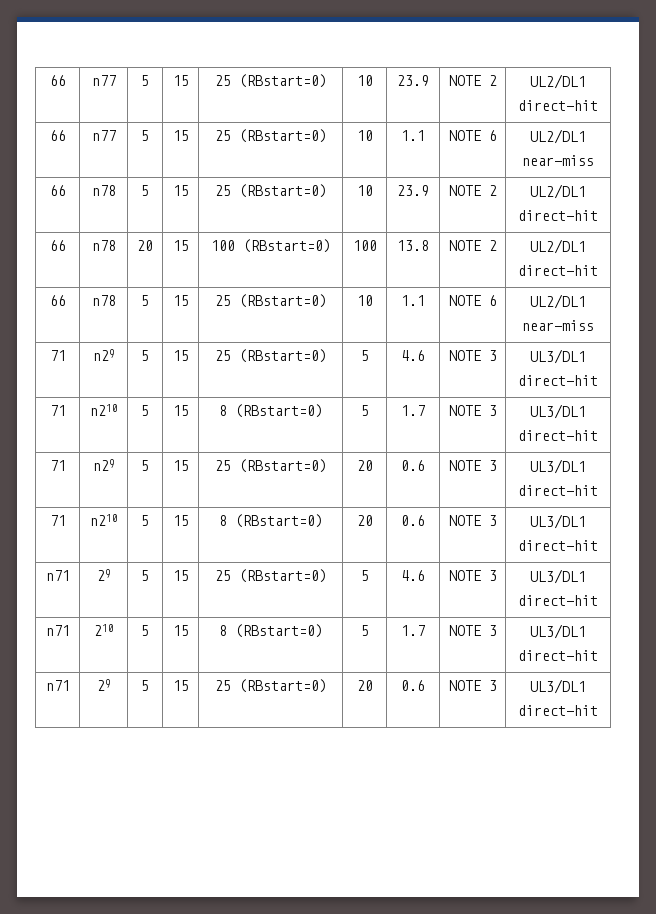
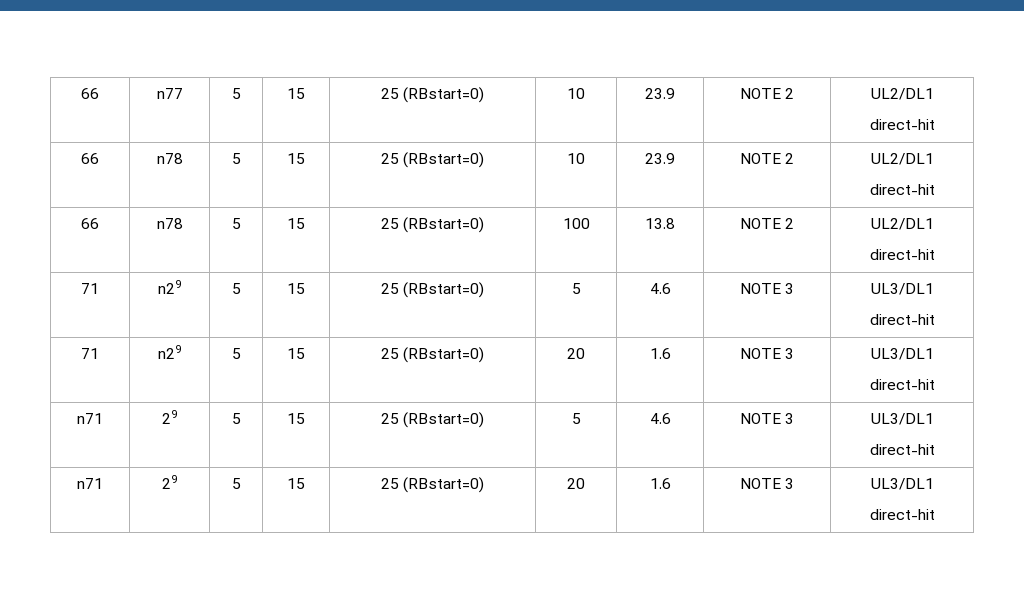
[49,130,66,141] [91,130,116,141] [141,130,149,141] [172,130,189,141] [214,129,327,143] [356,130,373,141] [401,130,425,141] [448,130,497,141] [530,129,586,144] [522,155,594,166] // 66 | n77 | 5 | 15 | 25 (RBstart=0) | 10 | 1.1 | NOTE 6 | UL2/DL1 // near-miss -> (935, 124) none
[137,240,153,251] [172,240,189,251] [210,240,235,251] 20 | 15 | 100 -> [231,218,241,229] [287,218,305,229] [380,218,399,229] 5 | 15 | 25
[49,295,66,306] [91,295,116,306] [141,295,149,306] [172,295,189,306] [214,294,327,308] [356,295,373,306] [401,295,425,306] [448,295,497,306] [530,294,586,309] [522,320,594,331] // 66 | n78 | 5 | 15 | 25 (RBstart=0) | 10 | 1.1 | NOTE 6 | UL2/DL1 // near-miss -> (935, 254) none
[49,405,66,416] [89,404,118,416] [141,405,149,416] [172,405,189,416] [218,404,323,418] [360,405,369,416] [401,405,425,416] [448,405,497,416] [530,404,586,419] [518,430,598,441] // 71 | n210 | 5 | 15 | 8 (RBstart=0) | 5 | 1.7 | NOTE 3 | UL3/DL1 // direct-hit -> (935, 319) none
[401,460,425,471] [448,460,497,471] [530,459,586,474] [518,485,598,496] [49,515,66,526] [89,514,118,526] [141,515,149,526] [172,515,189,526] [218,514,323,528] [356,515,373,526] [401,515,425,526] 0.6 | NOTE 3 | UL3/DL1 // direct-hit // 71 | n210 | 5 | 15 | 8 (RBstart=0) | 20 | 0.6 -> [649,348,671,359] 1.6
[45,625,70,636] [93,624,114,636] [141,625,149,636] [172,625,189,636] [218,624,323,638] [360,625,369,636] [401,625,425,636] [448,625,497,636] [530,624,586,639] [518,650,598,661] // n71 | 210 | 5 | 15 | 8 (RBstart=0) | 5 | 1.7 | NOTE 3 | UL3/DL1 // direct-hit -> (935, 449) none
[401,680,425,691] 0.6 -> [649,478,671,489] 1.6

